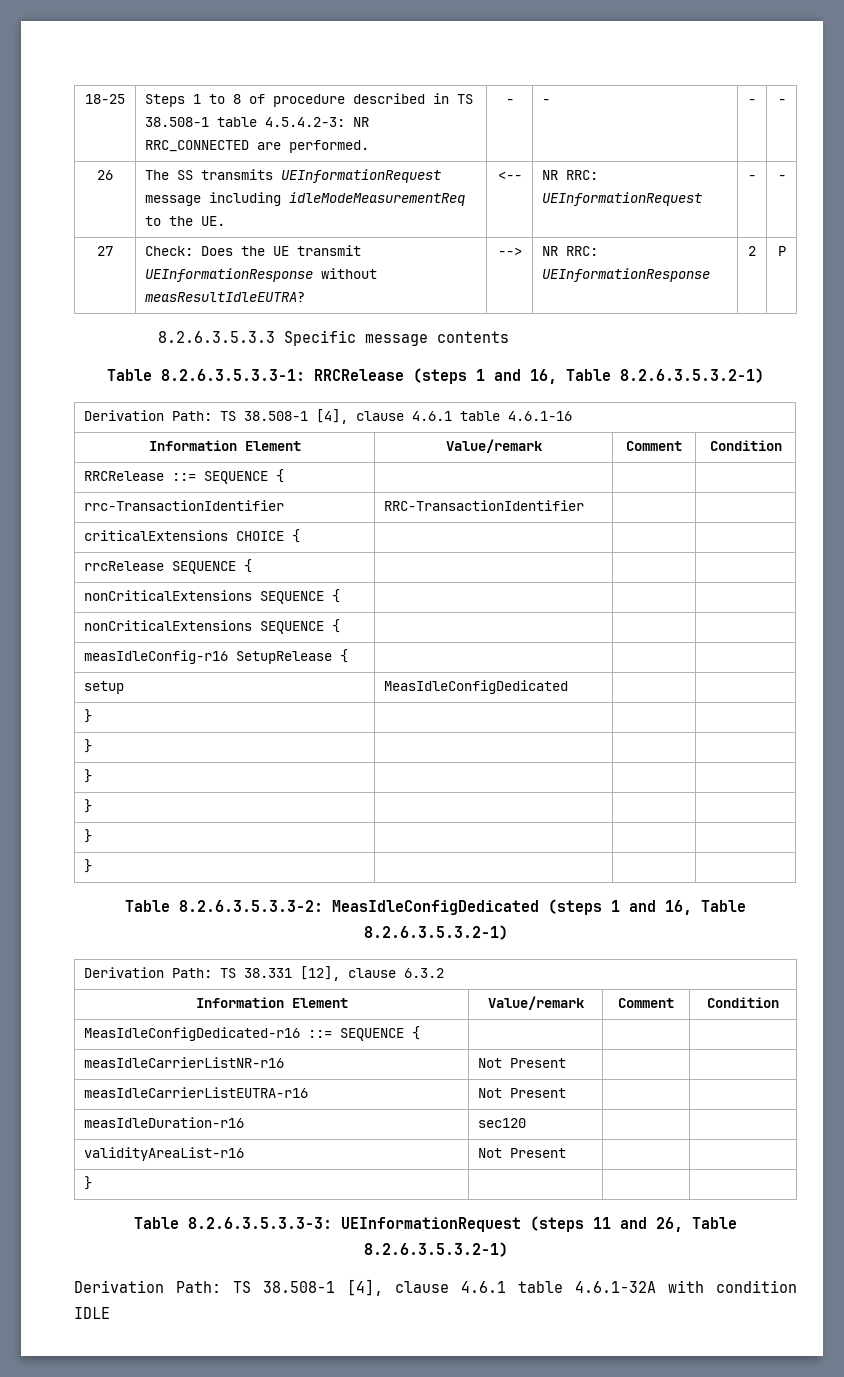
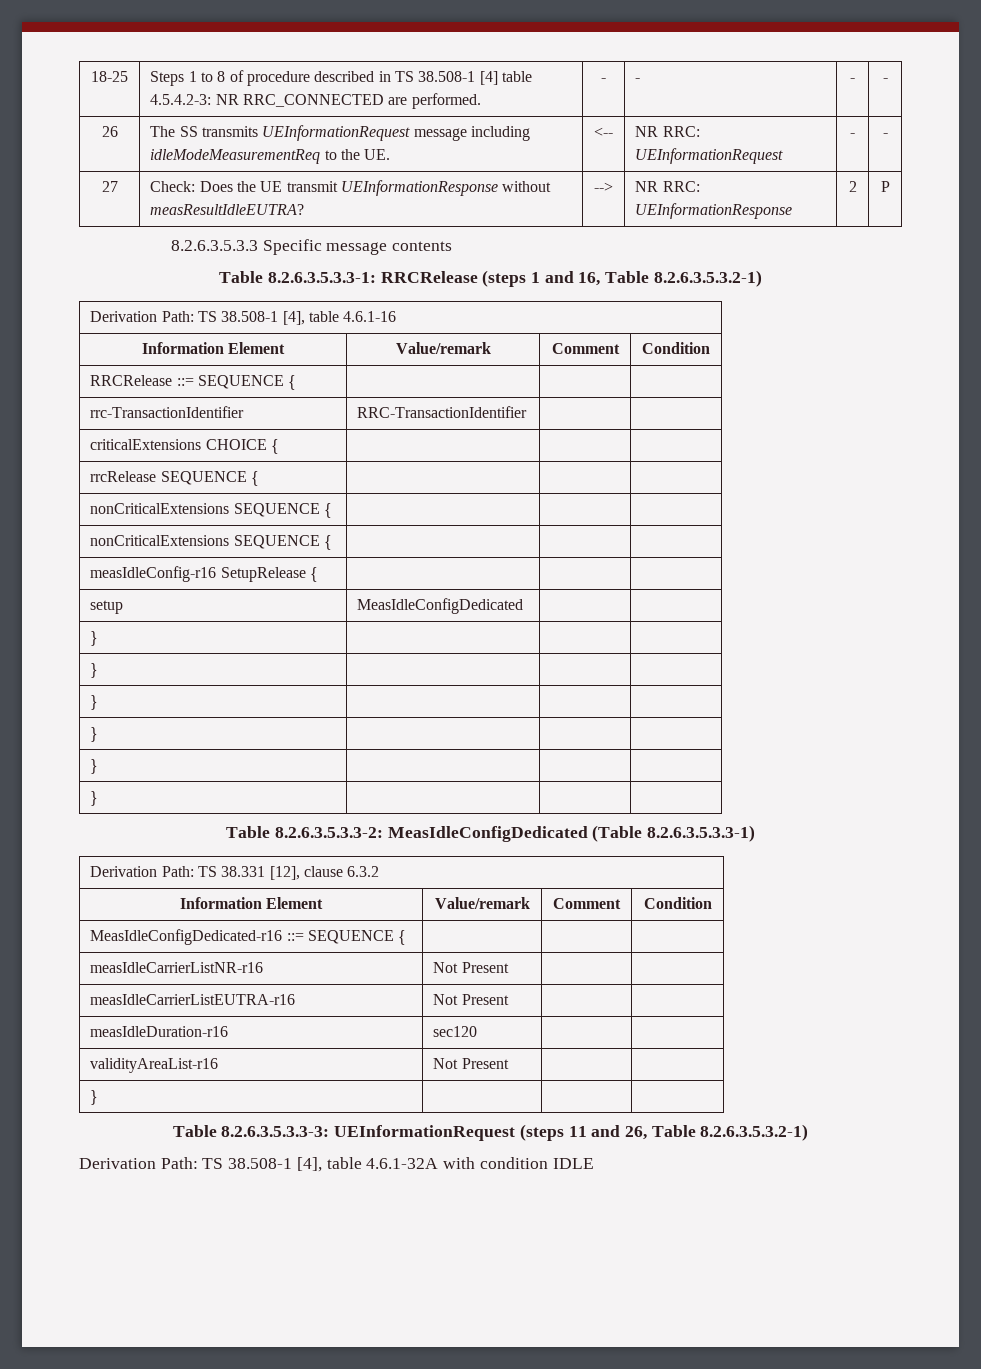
(210, 122) none -> [479,71,498,85] [4]
[356,411,453,421] clause 4.6.1 -> (305, 318) none
[548,899,746,915] [363,925,508,940] (steps 1 and 16, Table 8.2.6.3.5.3.2-1) -> [592,825,755,842] (Table 8.2.6.3.5.3.3-1)
[395,1281,506,1293] clause 4.6.1 -> (322, 1164) none

